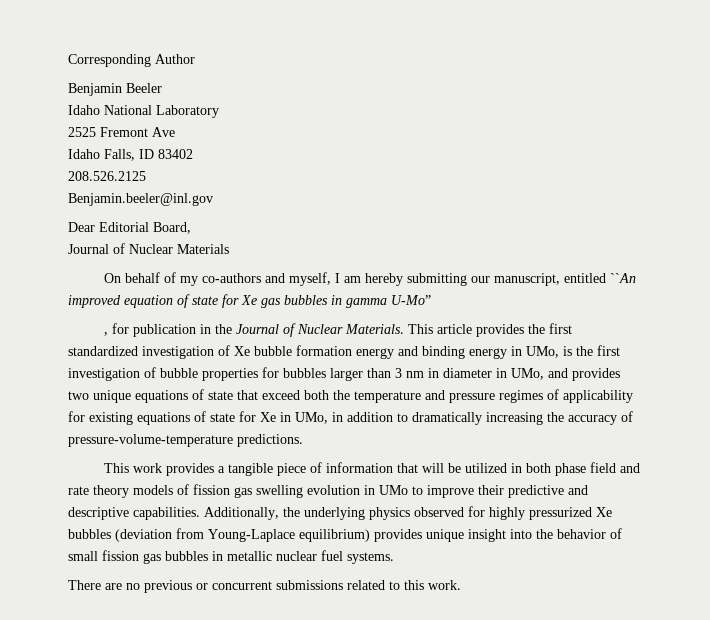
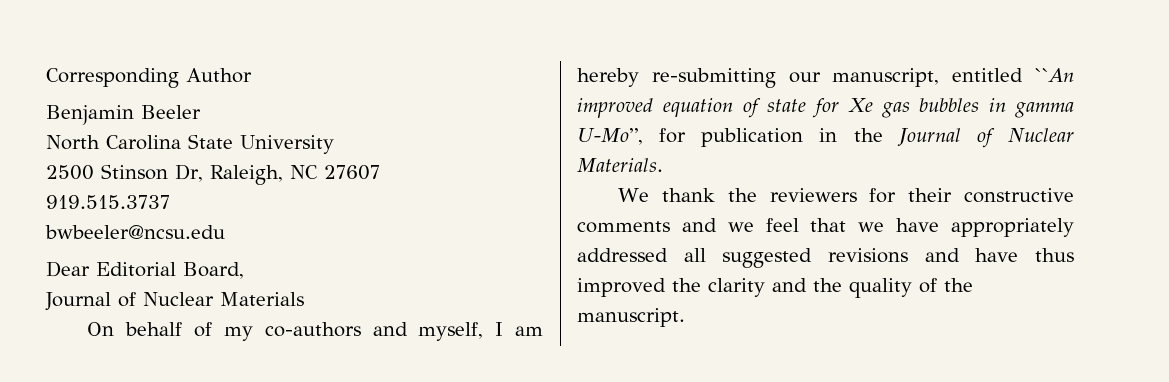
[68,105,219,118] [68,127,175,137] [68,149,193,161] [68,171,146,181] [68,193,213,206] Idaho National Laboratory // 2525 Fremont Ave // Idaho Falls, ID 83402 // 208.526.2125 // Benjamin.beeler@inl.gov -> [46,134,334,154] [46,164,380,185] [46,195,170,209] [45,225,225,239] North Carolina State University // 2500 Stinson Dr, Raleigh, NC 27607 // 919.515.3737 // bwbeeler@ncsu.edu
[407,273,468,286] submitting -> [651,68,776,88] re-submitting
[391,295,431,305] [104,332,109,336] U-Mo” // , -> [577,128,643,145] U-Mo”,
[408,323,573,337] [68,345,620,359] [68,367,620,381] [68,389,633,403] [68,411,633,425] [68,434,303,447] [104,462,641,476] [68,484,588,498] [68,506,612,520] [68,528,622,542] [68,550,394,564] [68,580,461,593] This article provides the first standardized investigation of Xe bubble formation energy and binding energy in UMo, is the first investigation of bubble properties for bubbles larger than 3 nm in diameter in UMo, and provides two unique equations of state that exceed both the temperature and pressure regimes of applicability for existing equations of state for Xe in UMo, in addition to dramatically increasing the accuracy of pressure-volume-temperature predictions. // This work provides a tangible piece of information that will be utilized in both phase field and rate theory models of fission gas swelling evolution in UMo to improve their predictive and descriptive capabilities. Additionally, the underlying physics observed for highly pressurized Xe bubbles (deviation from Young-Laplace equilibrium) provides unique insight into the behavior of small fission gas bubbles in metallic nuclear fuel systems. // There are no previous or concurrent submissions related to this work. -> [618,188,1074,203] [577,218,1074,237] [577,248,1074,268] [577,278,973,298] [577,308,685,327] // We thank the reviewers for their constructive comments and we feel that we have appropriately addressed all suggested revisions and have thus improved the clarity and the quality of the manuscript.

